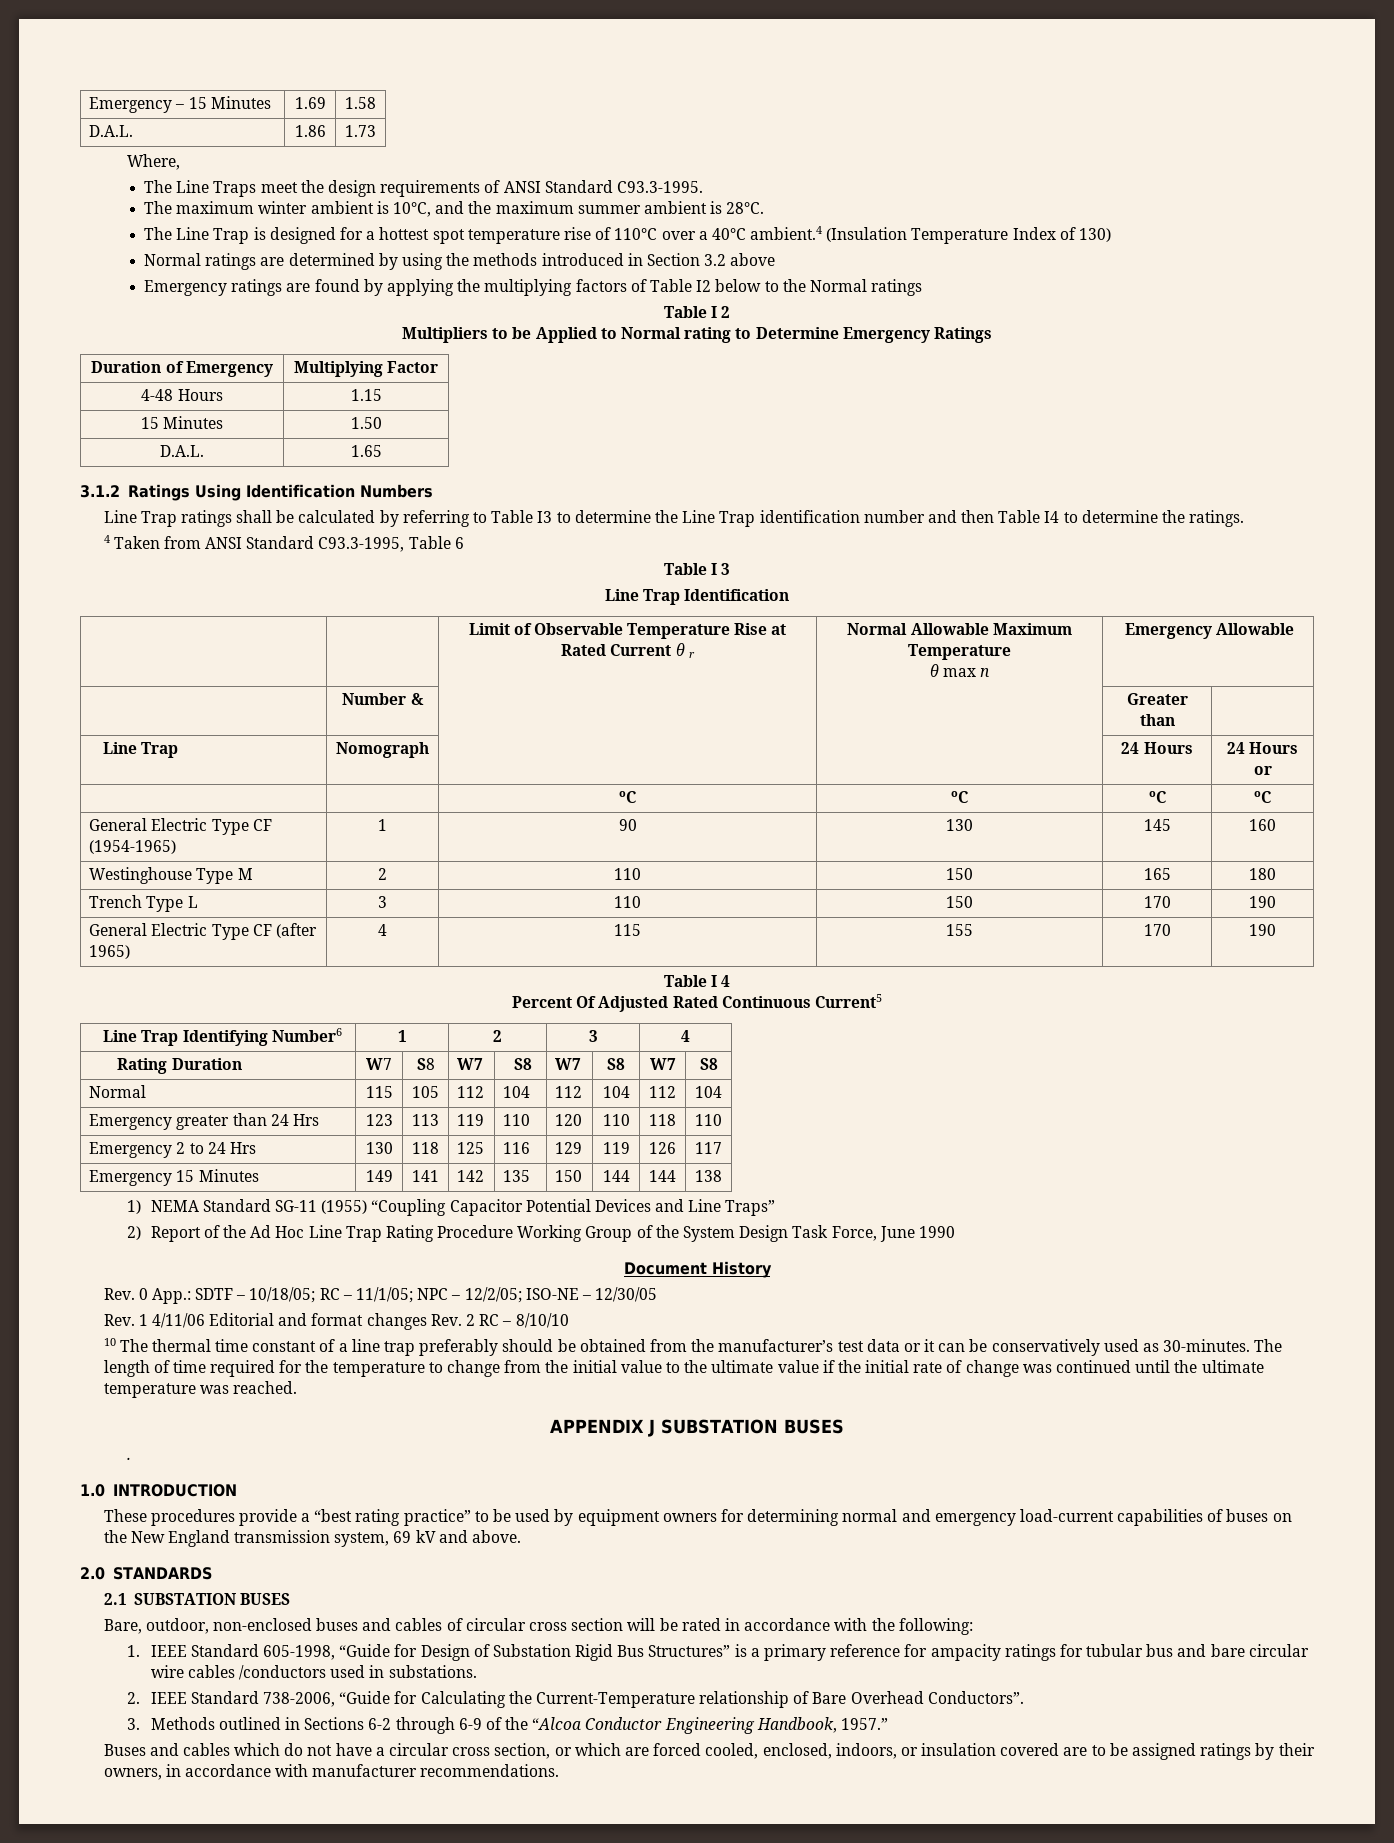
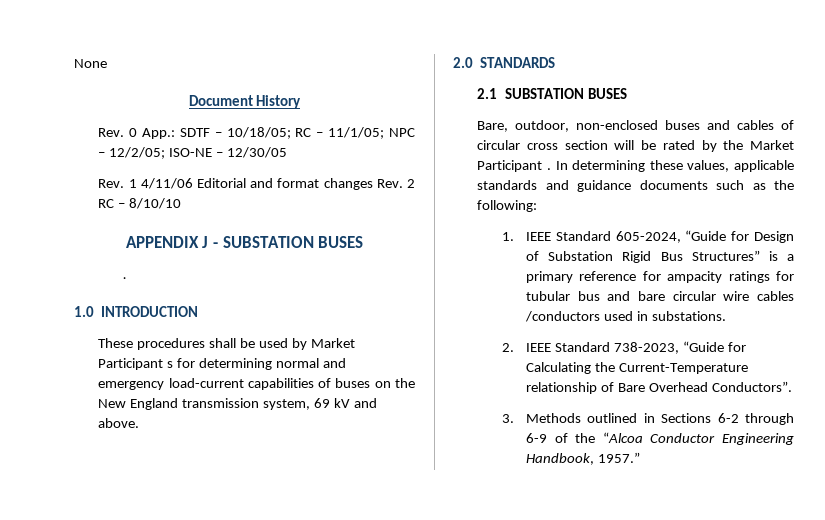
[89,96,271,113] [294,97,326,109] [345,97,376,109] [89,125,134,137] [294,125,326,137] [345,125,376,137] [127,154,181,170] [144,180,703,197] [144,201,765,217] [144,226,1112,244] [144,253,776,270] [144,279,923,296] [663,306,731,318] [402,327,992,343] [91,361,273,377] [293,361,439,377] [141,389,223,401] [350,389,382,401] [140,416,224,429] [350,417,382,429] [160,445,204,457] [350,445,382,457] [80,484,433,501] [103,510,1245,527] [103,535,464,552] [663,563,731,575] [604,589,790,605] [468,623,787,639] [561,643,695,658] [847,623,1072,635] [908,644,1011,660] [929,664,991,677] [1125,623,1295,639] [342,693,424,705] [1126,693,1188,705] [1139,714,1175,726] [103,742,179,758] [336,742,429,758] [1121,742,1193,754] [1226,742,1299,754] [1253,766,1272,775] [619,791,636,803] [951,791,968,803] [1148,791,1166,803] [1254,791,1271,803] [89,818,272,835] [89,840,177,854] [378,819,387,831] [618,819,637,831] [946,819,973,831] [1143,819,1171,831] [1249,819,1276,831] [89,867,253,884] [378,868,387,880] [614,868,641,880] [946,868,973,880] [1143,868,1171,880] [1249,868,1276,880] [89,895,198,912] [378,896,387,908] [614,896,641,908] [946,896,973,908] [1143,896,1171,908] [1249,896,1276,908] [89,923,317,940] [89,945,131,959] [378,924,387,936] [614,924,641,936] [946,924,973,936] [1143,924,1171,936] [1249,924,1276,936] [663,975,731,987] [512,994,882,1012] [103,1028,342,1046] [397,1030,407,1042] [493,1030,502,1042] [588,1030,598,1042] [681,1030,690,1042] [117,1058,242,1074] [366,1058,392,1070] [416,1058,435,1070] [457,1058,484,1070] [513,1058,532,1070] [555,1058,582,1070] [607,1058,625,1070] [649,1058,676,1070] [699,1058,718,1070] [89,1085,147,1098] [365,1086,393,1098] [412,1086,439,1098] [457,1086,485,1098] [503,1086,531,1098] [555,1086,583,1098] [602,1086,630,1098] [649,1086,676,1098] [695,1086,722,1098] [89,1113,319,1130] [365,1114,393,1126] [412,1114,439,1126] [457,1114,485,1126] [503,1114,531,1126] [555,1114,583,1126] [602,1114,630,1126] [649,1114,676,1126] [695,1114,722,1126] [89,1142,256,1158] [365,1142,393,1154] [412,1142,439,1154] [457,1142,485,1154] [503,1142,531,1154] [555,1142,583,1154] [602,1142,630,1154] [649,1142,676,1154] [695,1142,722,1154] [89,1169,259,1186] [365,1170,393,1182] [412,1170,439,1182] [457,1170,485,1182] [503,1170,531,1182] [555,1170,583,1182] [602,1170,630,1182] [649,1170,676,1182] [695,1170,722,1182] [127,1199,776,1216] [127,1225,955,1242] Emergency – 15 Minutes | 1.69 | 1.58 // D.A.L. | 1.86 | 1.73 // Where, // The Line Traps meet the design requirements of ANSI Standard C93.3-1995. // The maximum winter ambient is 10°C, and the maximum summer ambient is 28°C. // The Line Trap is designed for a hottest spot temperature rise of 110°C over a 40°C ambient.4 (Insulation Temperature Index of 130) // Normal ratings are determined by using the methods introduced in Section 3.2 above // Emergency ratings are found by applying the multiplying factors of Table I2 below to the Normal ratings // Table I 2 // Multipliers to be Applied to Normal rating to Determine Emergency Ratings // Duration of Emergency | Multiplying Factor // 4-48 Hours | 1.15 // 15 Minutes | 1.50 // D.A.L. | 1.65 // 3.1.2 Ratings Using Identification Numbers // Line Trap ratings shall be calculated by referring to Table I3 to determine the Line Trap identification number and then Table I4 to determine the ratings. // 4 Taken from ANSI Standard C93.3-1995, Table 6 // Table I 3 // Line Trap Identification // | | Limit of Observable Temperature Rise at Rated Current θ r | Normal Allowable Maximum Temperature // θ max n | Emergency Allowable // | Number & | | | Greater than | // Line Trap | Nomograph | | | 24 Hours | 24 Hours or // | | ºC | ºC | ºC | ºC // General Electric Type CF (1954-1965) | 1 | 90 | 130 | 145 | 160 // Westinghouse Type M | 2 | 110 | 150 | 165 | 180 // Trench Type L | 3 | 110 | 150 | 170 | 190 // General Electric Type CF (after 1965) | 4 | 115 | 155 | 170 | 190 // Table I 4 // Percent Of Adjusted Rated Continuous Current5 // Line Trap Identifying Number6 | 1 | 2 | 3 | 4 // Rating Duration | W7 | S8 | W7 | S8 | W7 | S8 | W7 | S8 // Normal | 115 | 105 | 112 | 104 | 112 | 104 | 112 | 104 // Emergency greater than 24 Hrs | 123 | 113 | 119 | 110 | 120 | 110 | 118 | 110 // Emergency 2 to 24 Hrs | 130 | 118 | 125 | 116 | 129 | 119 | 126 | 117 // Emergency 15 Minutes | 149 | 141 | 142 | 135 | 150 | 144 | 144 | 138 // 1) NEMA Standard SG-11 (1955) “Coupling Capacitor Potential Devices and Line Traps” // 2) Report of the Ad Hoc Line Trap Rating Procedure Working Group of the System Design Task Force, June 1990 -> [74,59,107,68] None
[103,1338,1283,1356] [103,1360,1264,1377] [103,1381,297,1398] // 10 The thermal time constant of a line trap preferably should be obtained from the manufacturer’s test data or it can be conservatively used as 30-minutes. The length of time required for the temperature to change from the initial value to the ultimate value if the initial rate of change was continued until the ultimate temperature was reached. -> (182, 203) none
(655, 1428) none -> [213,242,218,248] -
[238,1509,717,1526] provide a “best rating practice” to be used by equipment owners -> [209,338,355,350] [98,358,174,370] shall be used by Market Participant s
[724,1618,868,1631] in accordance with -> [701,140,794,152] [477,160,794,172] [477,180,766,192] by the Market Participant . In determining these values, applicable standards and guidance documents such as
[262,1645,335,1660] 605-1998, -> [615,231,681,243] 605-2024,
[262,1692,335,1707] 738-2006, -> [613,342,679,354] 738-2023,
[103,1743,1315,1760] [103,1764,560,1780] // Buses and cables which do not have a circular cross section, or which are forced cooled, enclosed, indoors, or insulation covered are to be assigned ratings by their owners, in accordance with manufacturer recommendations. -> (641, 457) none

